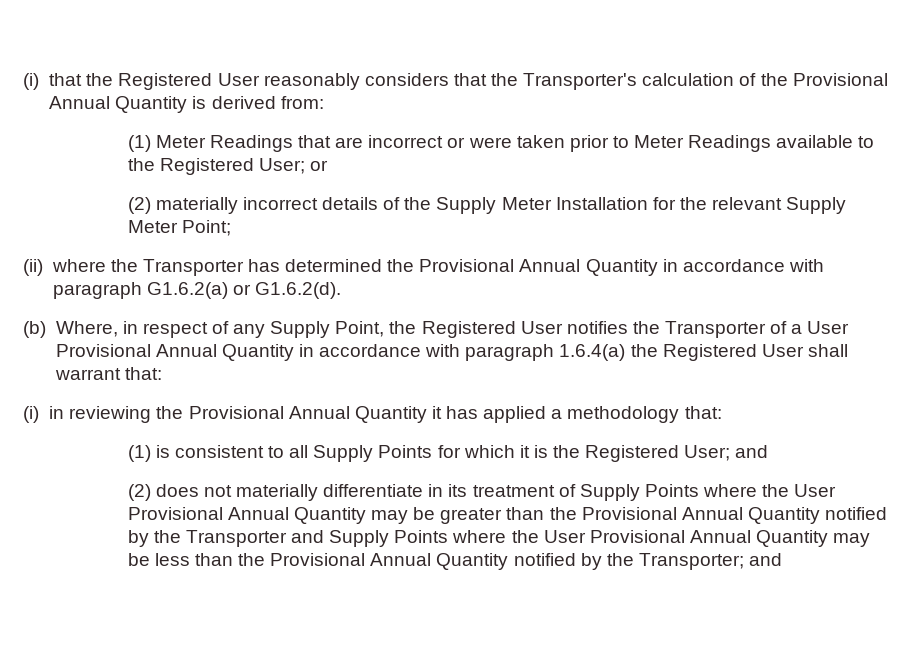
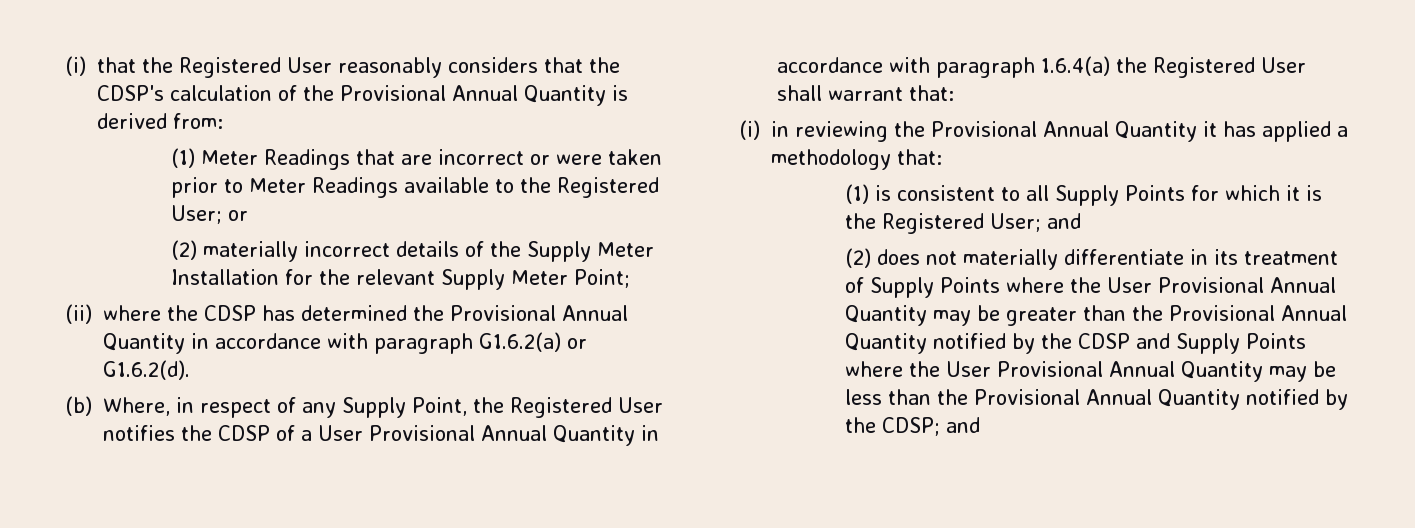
[523,73,638,90] Transporter's -> [97,85,164,101] CDSP's
[142,259,244,276] Transporter -> [204,305,256,321] CDSP
[665,321,767,338] Transporter -> [218,425,270,441] CDSP
[185,530,287,547] Transporter -> [1077,333,1130,349] CDSP
[638,553,744,570] Transporter; -> [881,417,940,436] CDSP;

